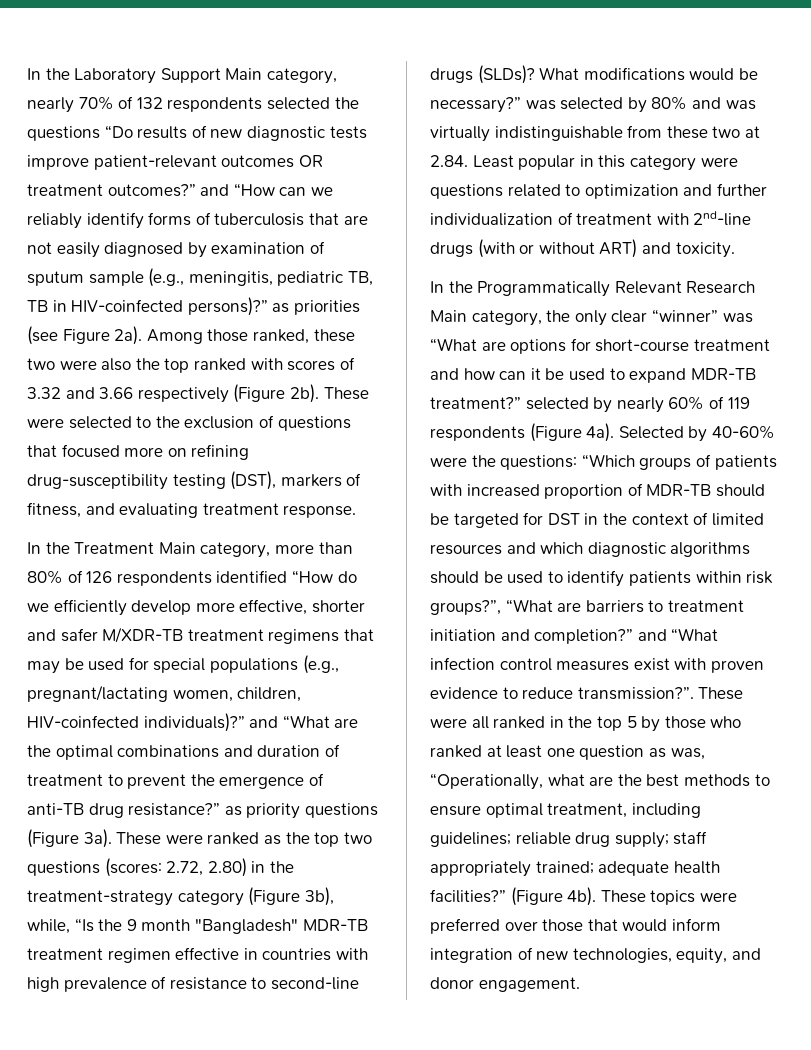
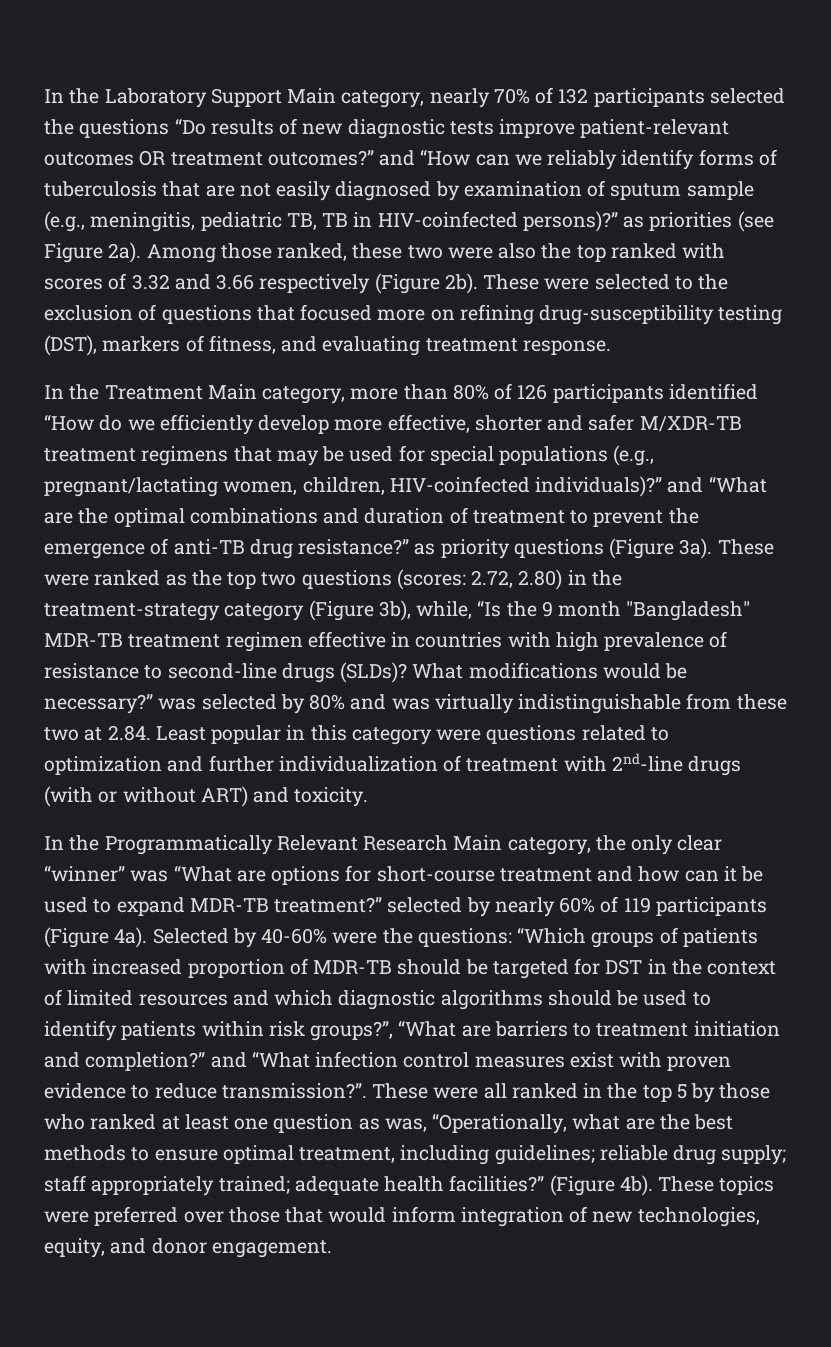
[167,97,263,112] respondents -> [593,88,705,107] participants
[116,571,212,586] respondents -> [552,384,664,403] participants
[430,426,525,441] respondents -> [655,897,767,916] participants

